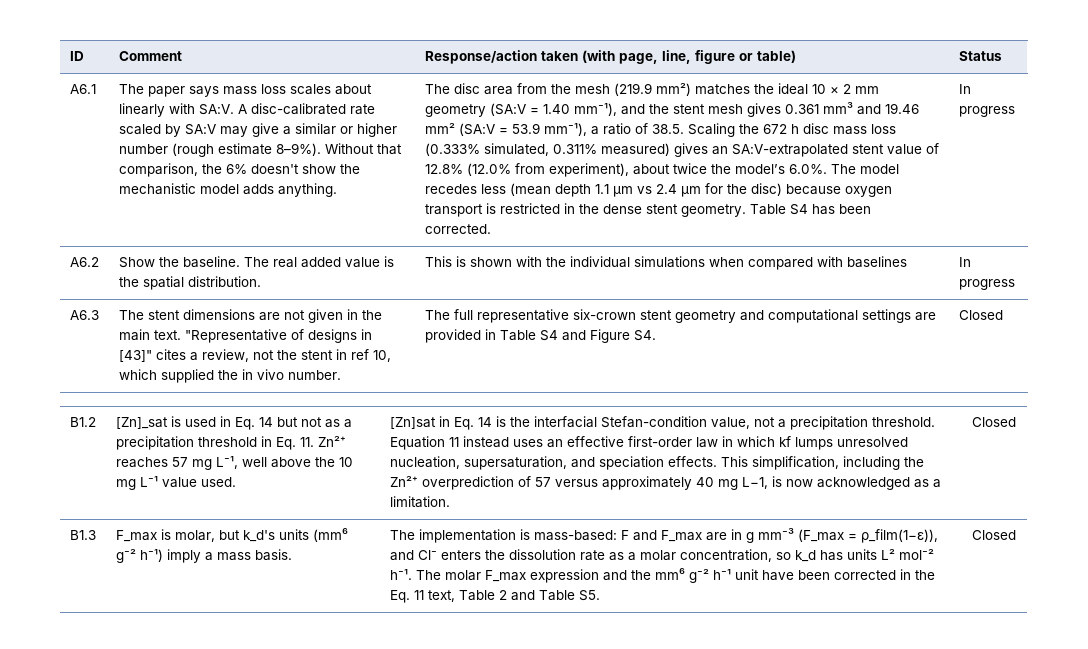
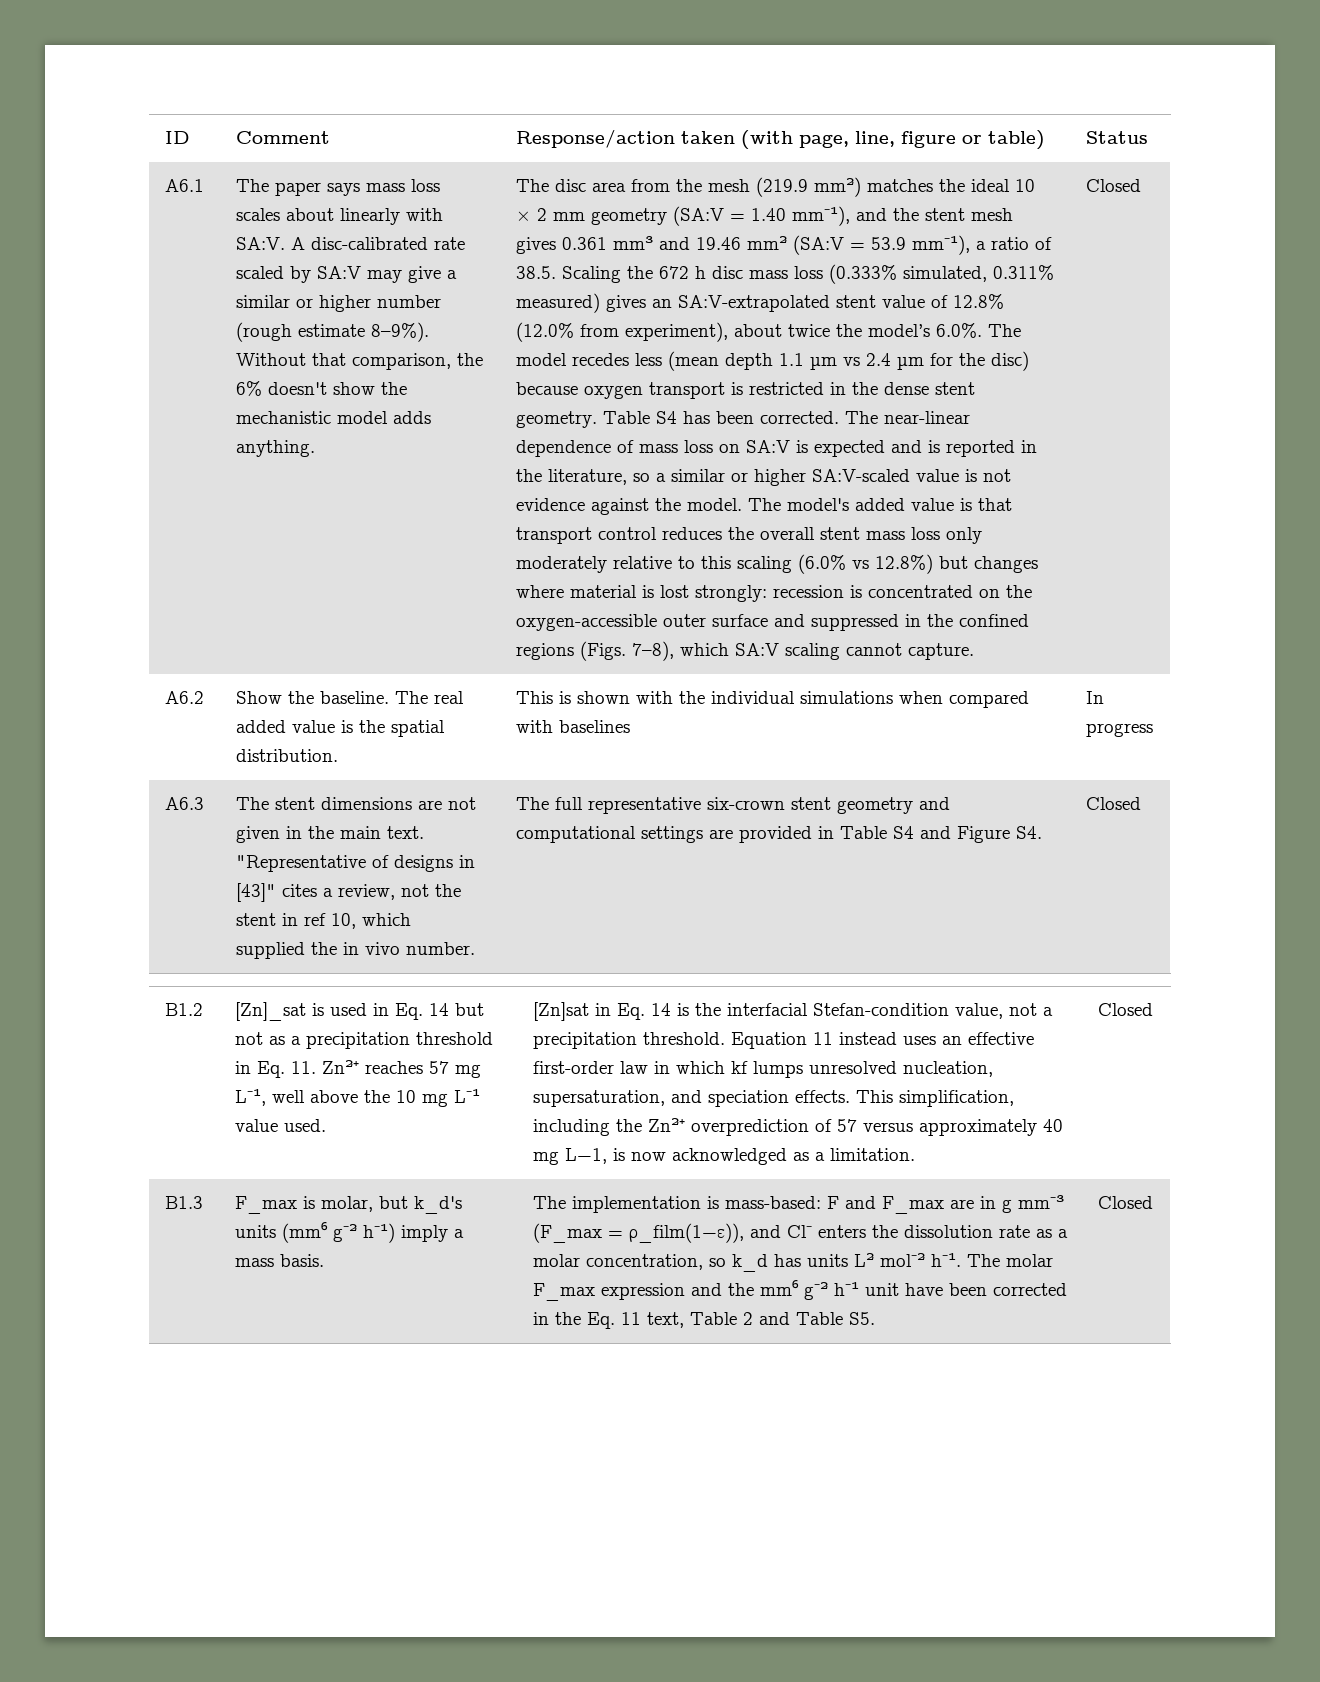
[958,84,971,94] [958,106,1015,117] | In progress -> [844,411,970,424] [515,440,1037,457] [515,469,1011,486] [515,498,1012,515] [515,527,982,544] [515,554,1038,574] [515,585,1032,602] [515,614,1029,631] [515,641,974,661] [1085,179,1141,192] The near-linear dependence of mass loss on SA:V is expected and is reported in the literature, so a similar or higher SA:V-scaled value is not evidence against the model. The model's added value is that transport control reduces the overall stent mass loss only moderately relative to this scaling (6.0% vs 12.8%) but changes where material is lost strongly: recession is concentrated on the oxygen-accessible outer surface and suppressed in the confined regions (Figs. 7–8), which SA:V scaling cannot capture. | Closed

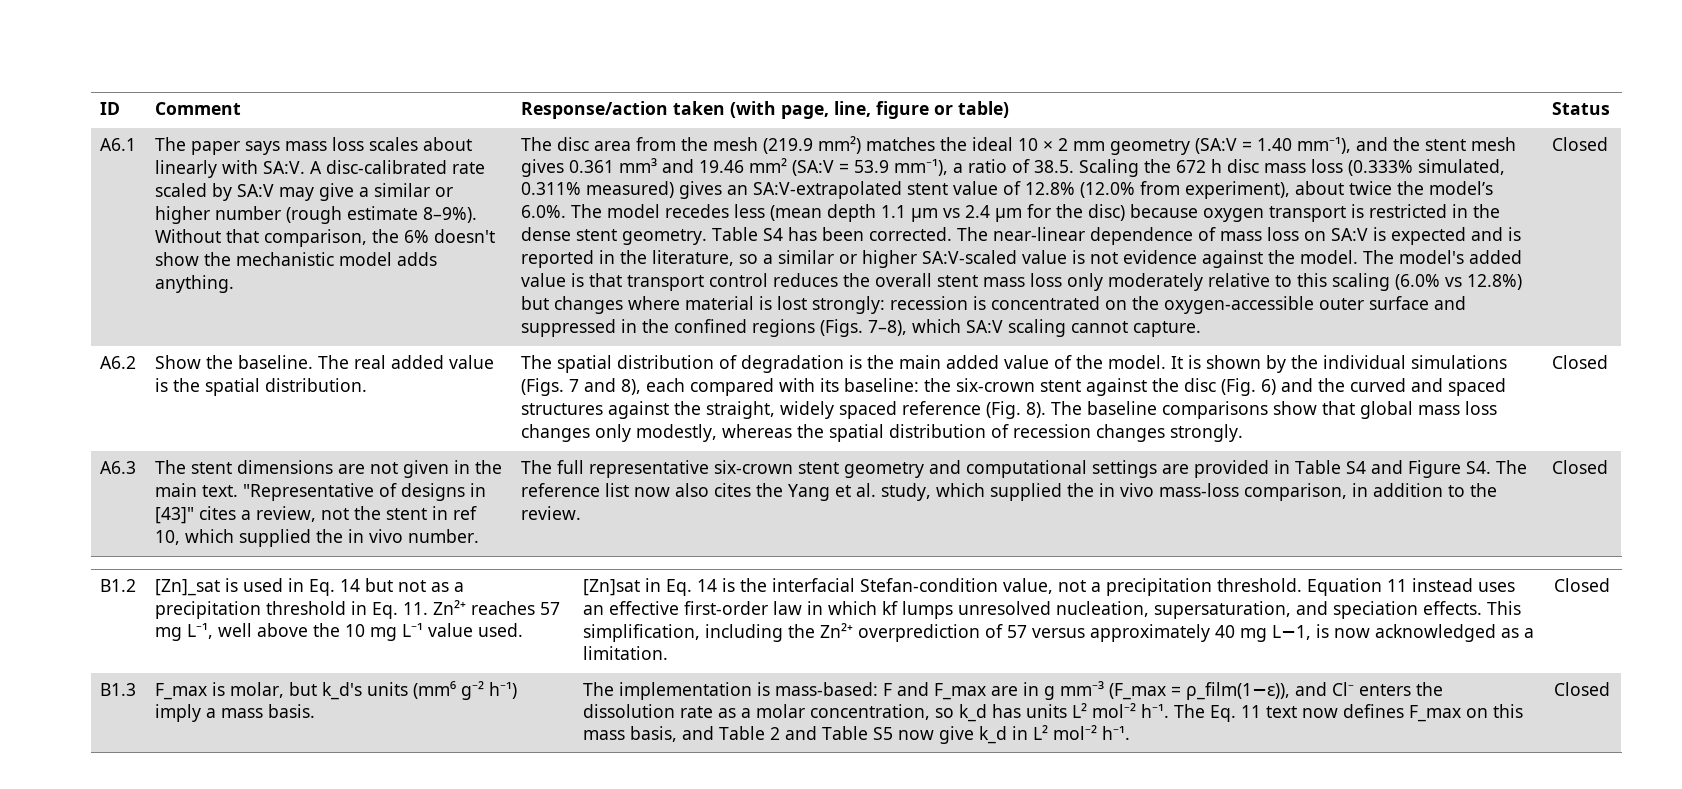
[515,691,553,704] This -> [521,355,1184,373] The spatial distribution of degradation is the main added value of the model. It
[635,691,673,704] with -> [1266,355,1287,373] by
[898,691,1029,708] [515,720,630,733] [1085,691,1104,704] [1085,723,1153,737] when compared with baselines | In progress -> [521,378,1507,396] [521,401,1498,419] [521,424,1244,442] [1552,355,1609,369] (Figs. 7 and 8), each compared with its baseline: the six-crown stent against the disc (Fig. 6) and the curved and spaced structures against the straight, widely spaced reference (Fig. 8). The baseline comparisons show that global mass loss changes only modestly, whereas the spatial distribution of recession changes strongly. | Closed
(1042, 832) none -> [1496,460,1528,474] [521,483,1498,501] [521,506,582,520] The reference list now also cites the Yang et al. study, which supplied the in vivo mass-loss comparison, in addition to the review.
[1005,1254,1053,1267] [532,1280,1067,1301] [532,1312,875,1329] molar F_max expression and the mm⁶ g⁻² h⁻¹ unit have been corrected in the Eq. 11 text, Table 2 and Table S5. -> [1210,704,1524,722] [583,725,1131,744] Eq. 11 text now defines F_max on this mass basis, and Table 2 and Table S5 now give k_d in L² mol⁻² h⁻¹.

